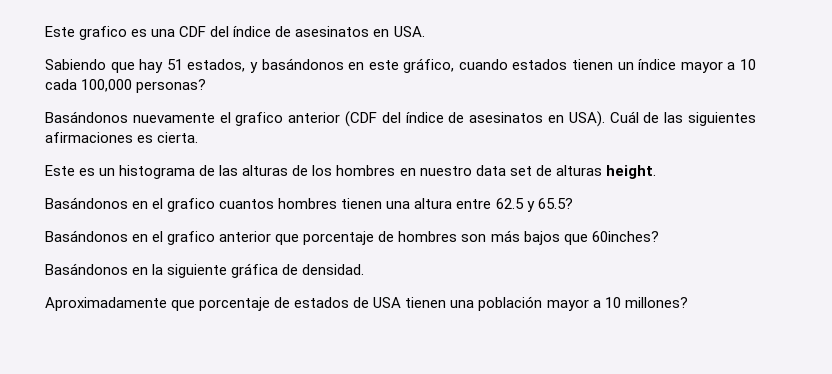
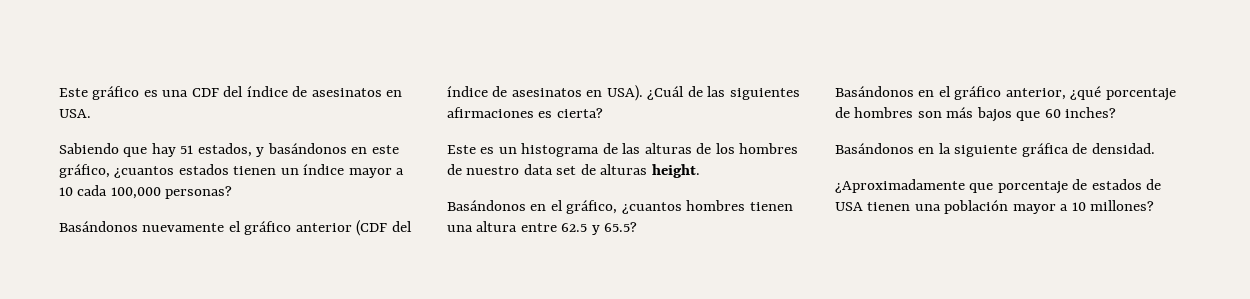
[45,26,128,40] Este grafico -> [59,86,140,100] Este gráfico
[458,59,508,70] cuando -> [114,166,175,178] ¿cuantos
[235,112,284,126] grafico -> [244,221,292,235] gráfico
[609,111,639,123] Cuál -> [647,86,685,100] ¿Cuál
[157,132,199,143] cierta. -> [556,108,603,118] cierta?
[399,168,416,176] en -> [447,164,462,175] de
[167,198,275,212] grafico cuantos -> [566,200,682,214] gráfico, ¿cuantos
[167,231,300,245] grafico anterior que -> [954,86,1102,100] gráfico anterior, ¿qué
[591,231,659,242] 60inches? -> [1044,107,1117,118] 60 inches?
[45,297,167,311] Aproximadamente -> [835,179,965,193] ¿Aproximadamente

